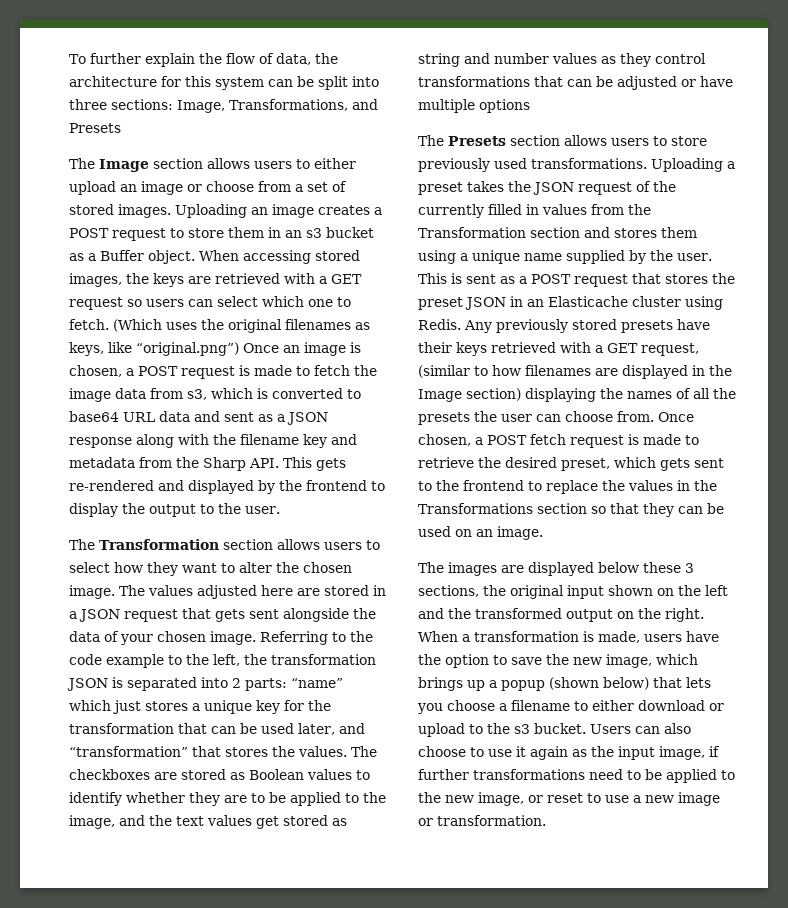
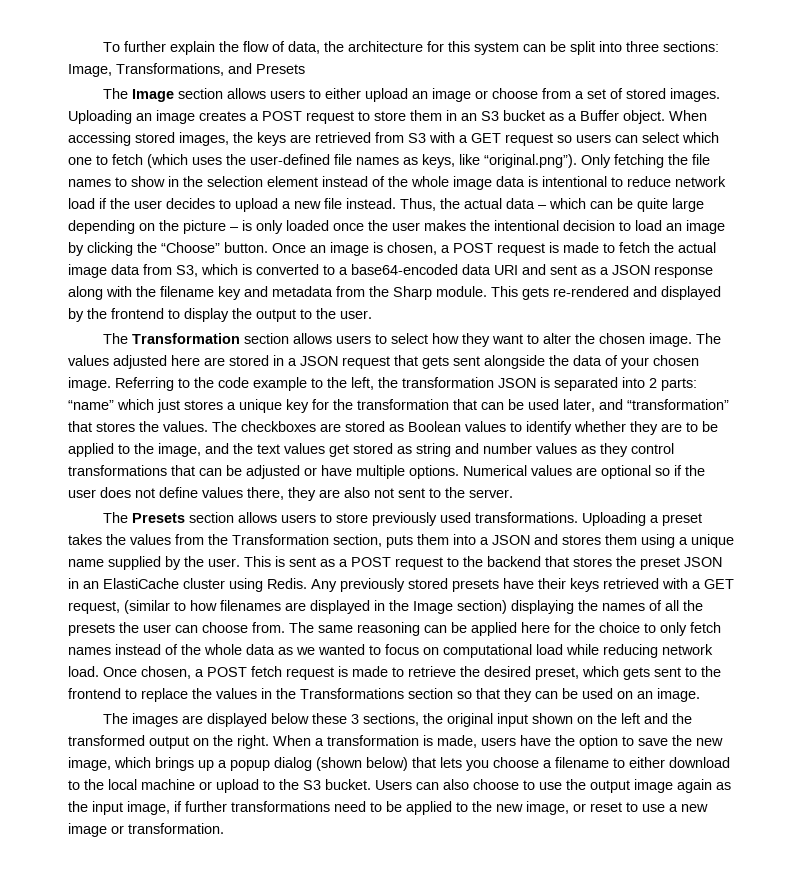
[306,228,322,238] s3 -> [481,111,499,121] S3
(280, 278) none -> [375,132,426,143] from S3
[69,319,370,333] [69,342,239,356] fetch. (Which uses the original filenames as keys, like “original.png”) -> [112,154,710,168] [68,176,726,190] [68,198,704,212] [68,220,725,234] [68,242,268,256] fetch (which uses the user-defined file names as keys, like “original.png”). Only fetching the file names to show in the selection element instead of the whole image data is intentional to reduce network load if the user decides to upload a new file instead. Thus, the actual data – which can be quite large depending on the picture – is only loaded once the user makes the intentional decision to load an image by clicking the “Choose” button.
(377, 370) none -> [678,242,716,253] actual
[187,389,207,400] s3, -> [176,265,198,277] S3,
[69,411,190,422] base64 URL data -> [339,264,518,275] a base64-encoded data URI
[249,458,279,468] API. -> [436,286,487,297] module.
[479,99,530,113] options -> [409,465,705,479] [68,487,513,501] options. Numerical values are optional so if the user does not define values there, they are also not sent to the server.
[533,181,676,195] [418,204,651,218] [418,227,580,238] JSON request of the currently filled in values from the Transformation section -> [130,534,530,548] values from the Transformation section, puts them into a JSON
(628, 280) none -> [447,556,541,567] to the backend
[548,296,628,307] Elasticache -> [103,578,179,589] ElastiCache
(654, 416) none -> [289,622,721,636] [68,644,713,658] [68,666,99,677] The same reasoning can be applied here for the choice to only fetch names instead of the whole data as we wanted to focus on computational load while reducing network load.
(545, 685) none -> [274,757,312,771] dialog
(705, 705) none -> [68,779,195,790] to the local machine
[514,724,530,734] s3 -> [303,780,321,790] S3
[516,746,526,757] it -> [566,779,673,793] the output image

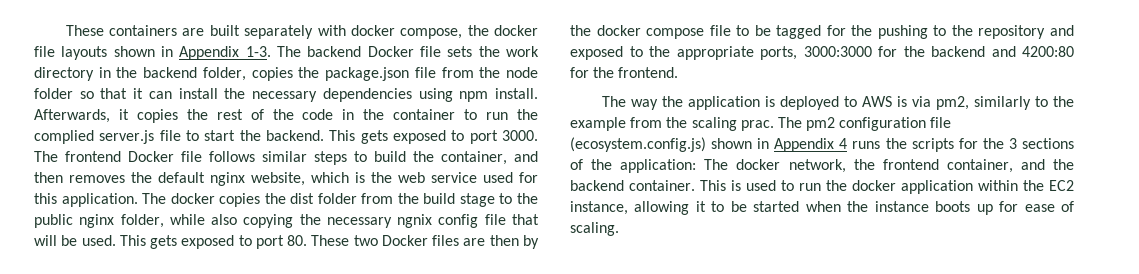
[103,41,720,55] [68,63,305,77] [103,88,721,102] [68,110,707,124] [68,132,719,146] [68,154,710,168] [68,176,726,190] [68,198,704,212] [68,220,725,234] [68,242,716,256] [68,264,713,278] [68,286,721,300] [68,308,372,322] [103,333,722,347] [68,355,699,369] [68,377,697,391] [68,399,729,413] [68,421,718,435] [68,443,674,457] [68,465,705,479] [68,487,513,501] [103,512,703,526] [68,534,734,548] [68,556,722,570] [68,578,734,592] [68,600,703,614] [68,622,721,636] [68,644,713,658] [68,666,721,680] [68,688,700,702] [103,713,693,727] [68,735,723,749] [68,757,730,771] [68,779,731,793] [68,801,708,815] [68,823,224,837] To further explain the flow of data, the architecture for this system can be split into three sections: Image, Transformations, and Presets // The Image section allows users to either upload an image or choose from a set of stored images. Uploading an image creates a POST request to store them in an S3 bucket as a Buffer object. When accessing stored images, the keys are retrieved from S3 with a GET request so users can select which one to fetch (which uses the user-defined file names as keys, like “original.png”). Only fetching the file names to show in the selection element instead of the whole image data is intentional to reduce network load if the user decides to upload a new file instead. Thus, the actual data – which can be quite large depending on the picture – is only loaded once the user makes the intentional decision to load an image by clicking the “Choose” button. Once an image is chosen, a POST request is made to fetch the actual image data from S3, which is converted to a base64-encoded data URI and sent as a JSON response along with the filename key and metadata from the Sharp module. This gets re-rendered and displayed by the frontend to display the output to the user. // The Transformation section allows users to select how they want to alter the chosen image. The values adjusted here are stored in a JSON request that gets sent alongside the data of your chosen image. Referring to the code example to the left, the transformation JSON is separated into 2 parts: “name” which just stores a unique key for the transformation that can be used later, and “transformation” that stores the values. The checkboxes are stored as Boolean values to identify whether they are to be applied to the image, and the text values get stored as string and number values as they control transformations that can be adjusted or have multiple options. Numerical values are optional so if the user does not define values there, they are also not sent to the server. // The Presets section allows users to store previously used transformations. Uploading a preset takes the values from the Transformation section, puts them into a JSON and stores them using a unique name supplied by the user. This is sent as a POST request to the backend that stores the preset JSON in an ElastiCache cluster using Redis. Any previously stored presets have their keys retrieved with a GET request, (similar to how filenames are displayed in the Image section) displaying the names of all the presets the user can choose from. The same reasoning can be applied here for the choice to only fetch names instead of the whole data as we wanted to focus on computational load while reducing network load. Once chosen, a POST fetch request is made to retrieve the desired preset, which gets sent to the frontend to replace the values in the Transformations section so that they can be used on an image. // The images are displayed below these 3 sections, the original input shown on the left and the transformed output on the right. When a transformation is made, users have the option to save the new image, which brings up a popup dialog (shown below) that lets you choose a filename to either download to the local machine or upload to the S3 bucket. Users can also choose to use the output image again as the input image, if further transformations need to be applied to the new image, or reset to use a new image or transformation. -> [65,25,538,39] [34,46,539,60] [34,67,539,81] [34,88,538,102] [34,109,538,123] [34,130,538,144] [34,151,538,165] [34,172,538,186] [34,193,538,207] [34,214,539,228] [34,235,539,249] [570,25,1074,39] [570,46,1074,60] [570,67,679,78] [601,96,1074,110] [570,117,952,131] [570,137,1074,152] [570,159,1074,173] [570,180,1074,194] [570,201,1074,215] [570,222,619,236] These containers are built separately with docker compose, the docker file layouts shown in Appendix 1-3. The backend Docker file sets the work directory in the backend folder, copies the package.json file from the node folder so that it can install the necessary dependencies using npm install. Afterwards, it copies the rest of the code in the container to run the complied server.js file to start the backend. This gets exposed to port 3000. The frontend Docker file follows similar steps to build the container, and then removes the default nginx website, which is the web service used for this application. The docker copies the dist folder from the build stage to the public nginx folder, while also copying the necessary ngnix config file that will be used. This gets exposed to port 80. These two Docker files are then by the docker compose file to be tagged for the pushing to the repository and exposed to the appropriate ports, 3000:3000 for the backend and 4200:80 for the frontend. // The way the application is deployed to AWS is via pm2, similarly to the example from the scaling prac. The pm2 configuration file (ecosystem.config.js) shown in Appendix 4 runs the scripts for the 3 sections of the application: The docker network, the frontend container, and the backend container. This is used to run the docker application within the EC2 instance, allowing it to be started when the instance boots up for ease of scaling.

